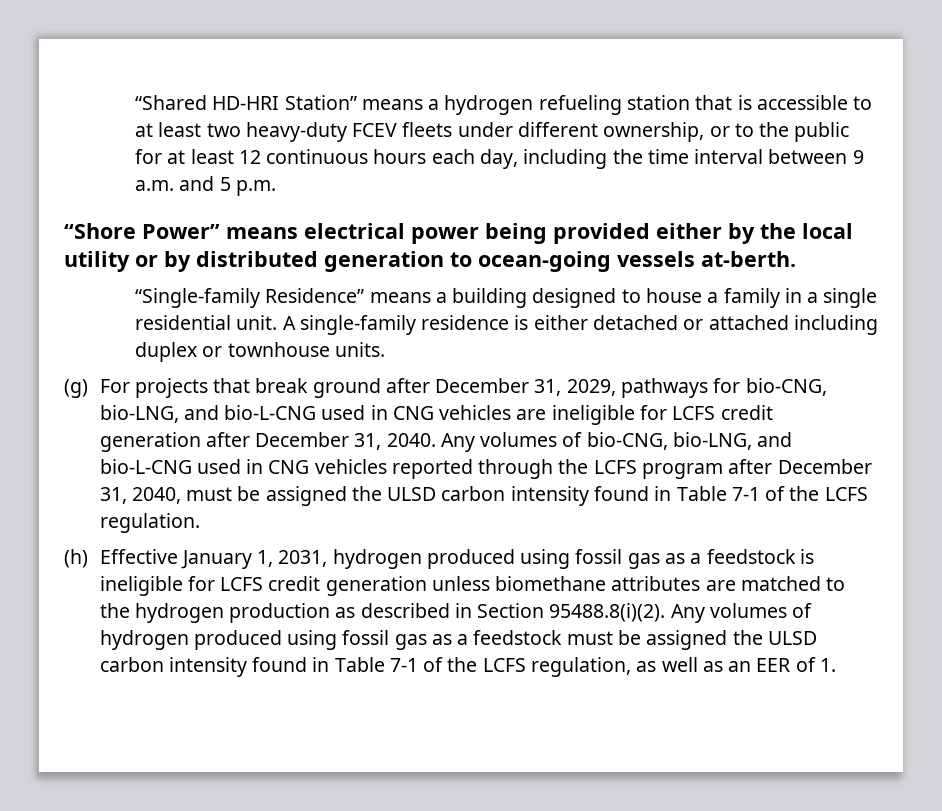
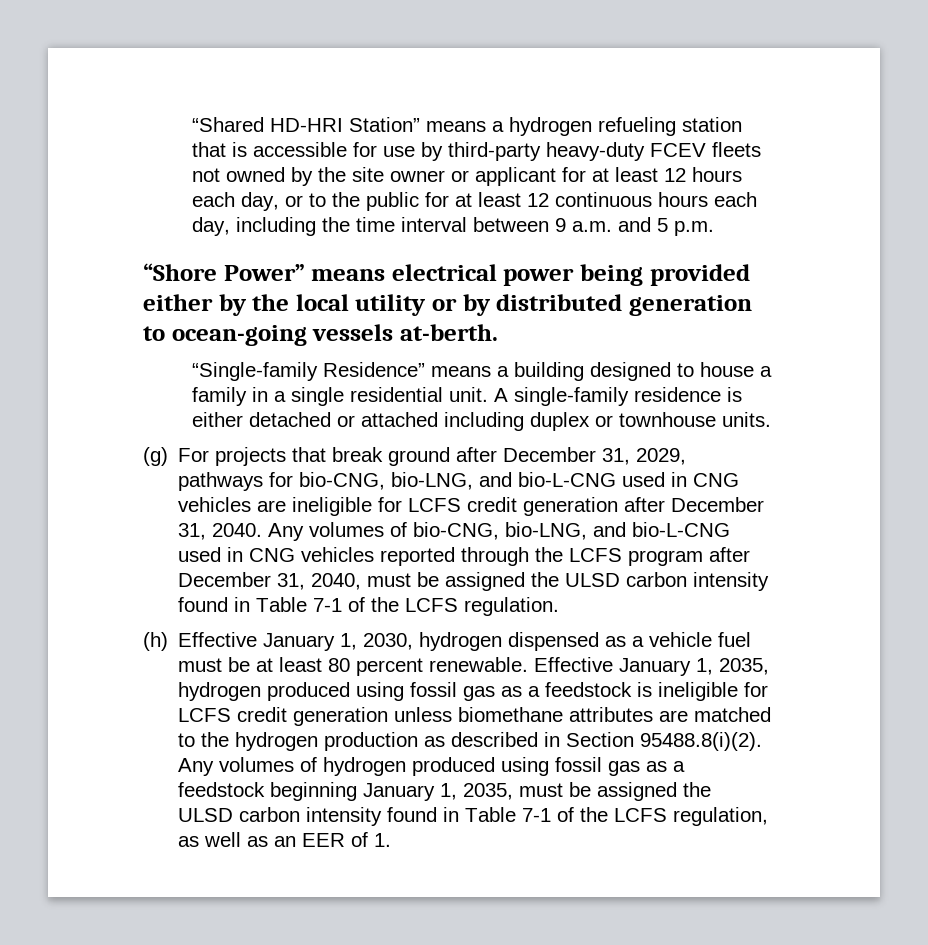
[853,96,873,110] [135,122,705,142] to at least two heavy-duty FCEV fleets under different ownership, -> [352,142,761,161] [191,167,742,186] [191,192,279,211] for use by third-party heavy-duty FCEV fleets not owned by the site owner or applicant for at least 12 hours each day,
[278,550,328,567] 2031, -> [363,632,752,651] [178,657,770,676] 2030, hydrogen dispensed as a vehicle fuel must be at least 80 percent renewable. Effective January 1, 2035,
(563, 637) none -> [270,782,514,801] beginning January 1, 2035,

